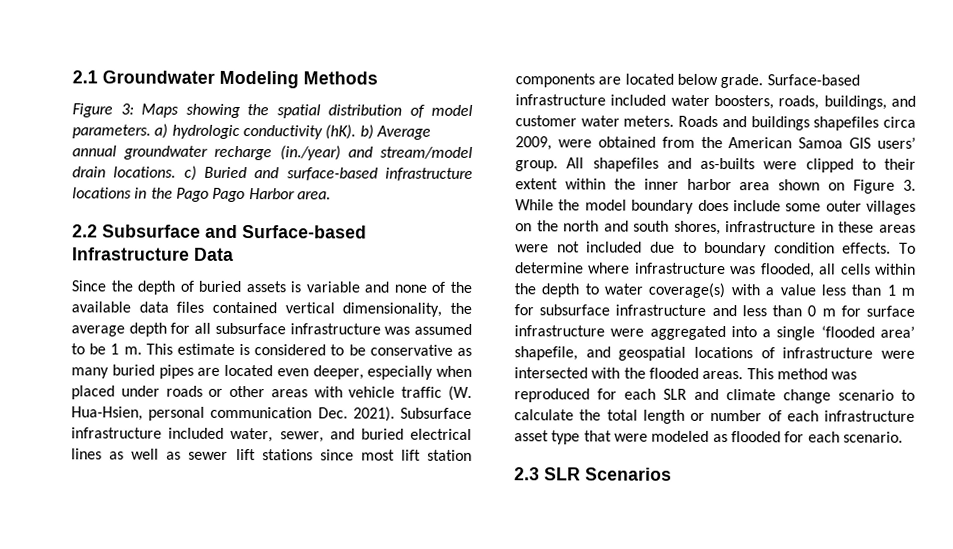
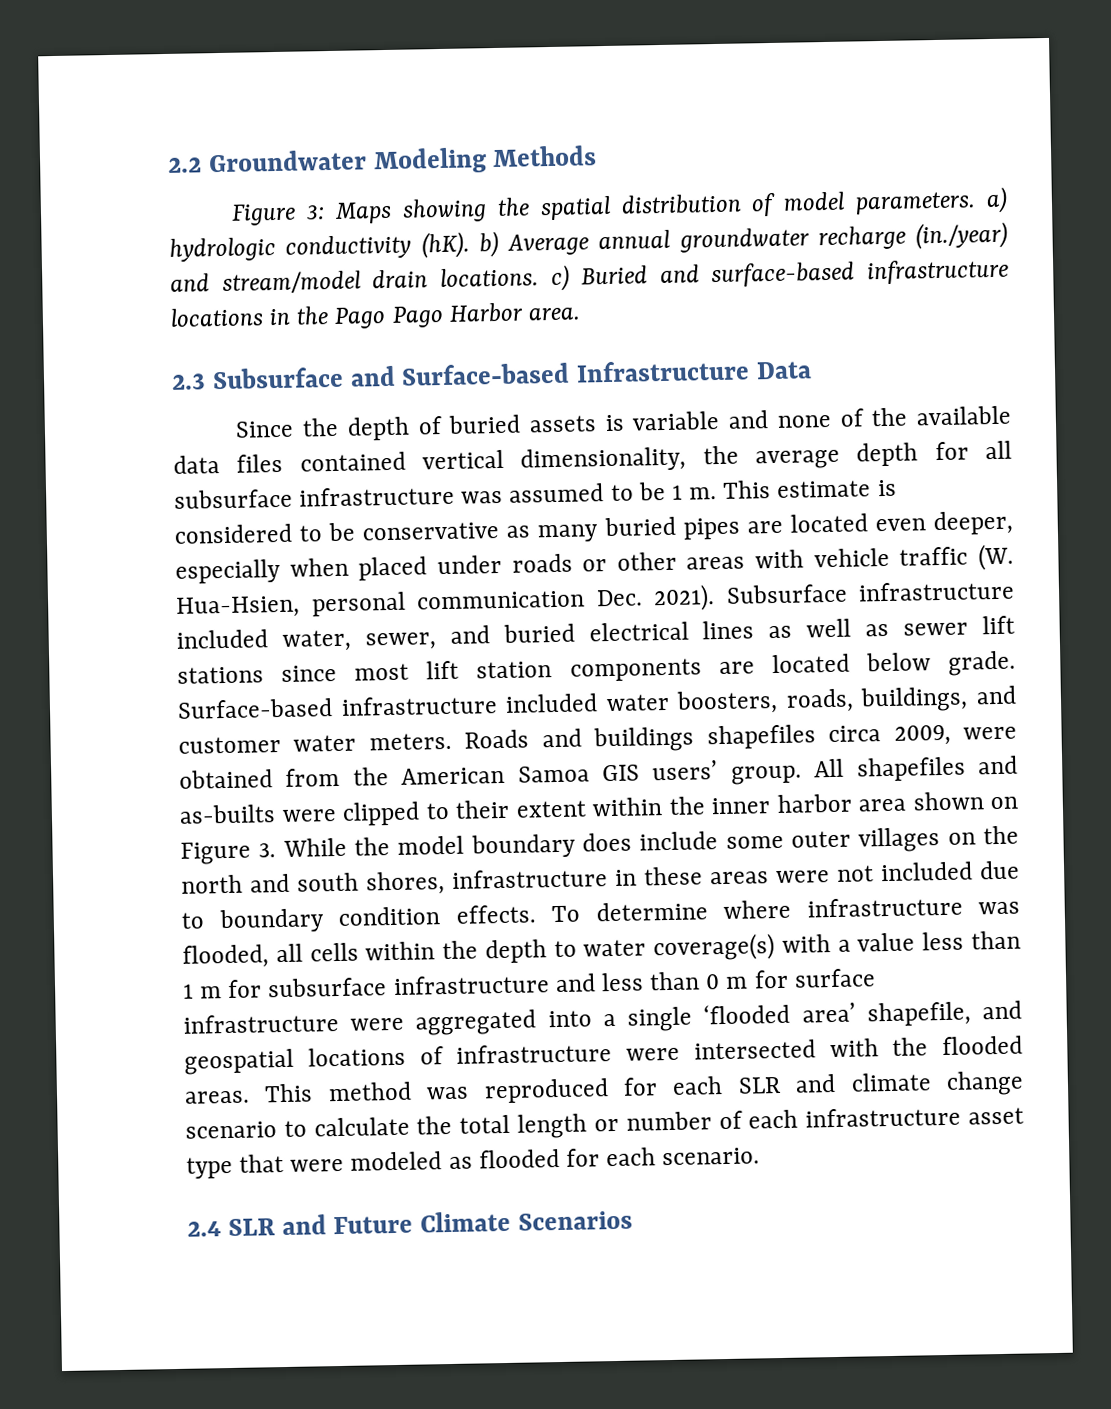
[72,70,98,84] 2.1 -> [168,157,202,173] 2.2
[72,224,98,238] 2.2 -> [171,373,206,390] 2.3
[514,467,581,481] 2.3 SLR -> [187,1210,512,1237] 2.4 SLR and Future Climate

